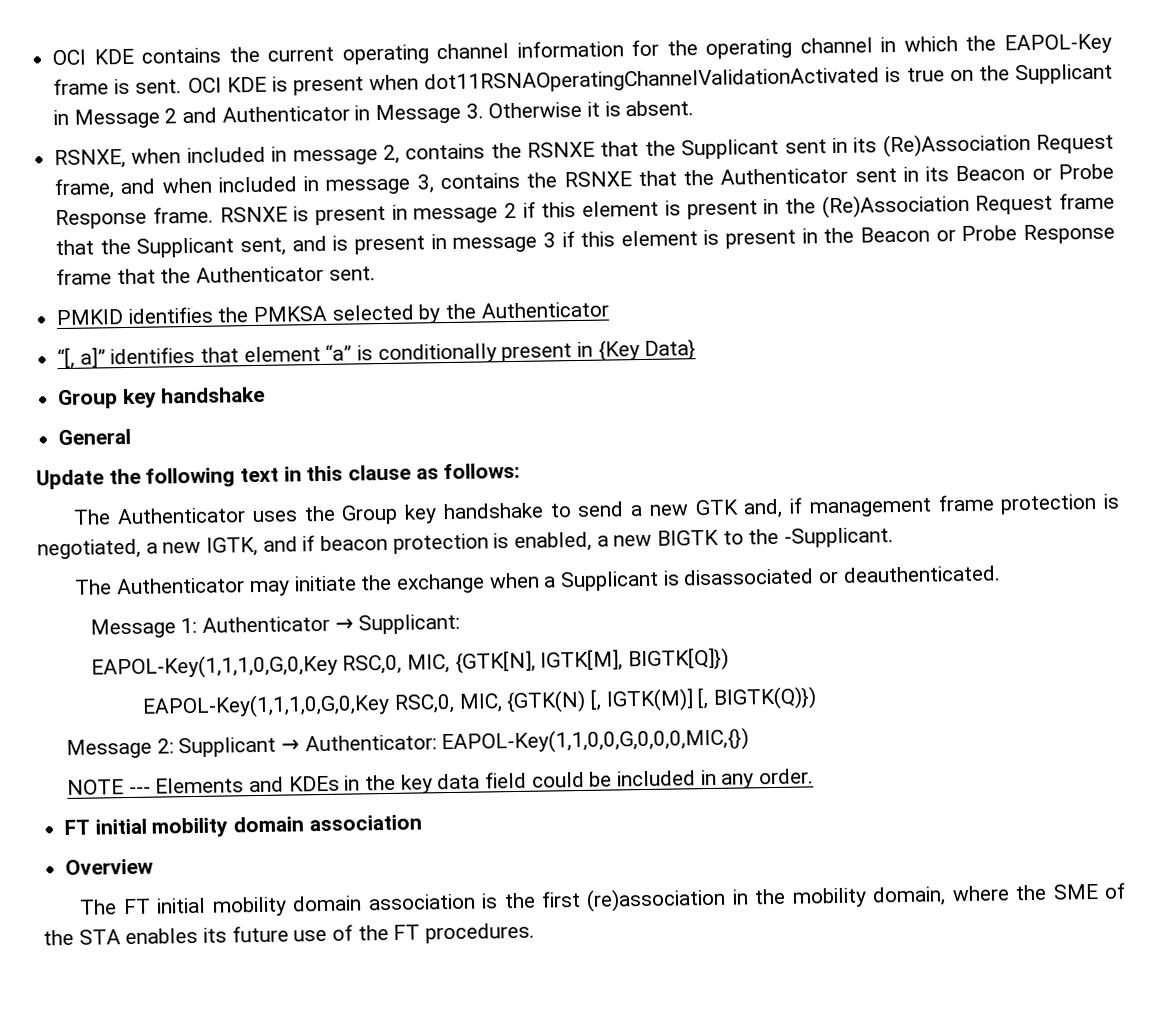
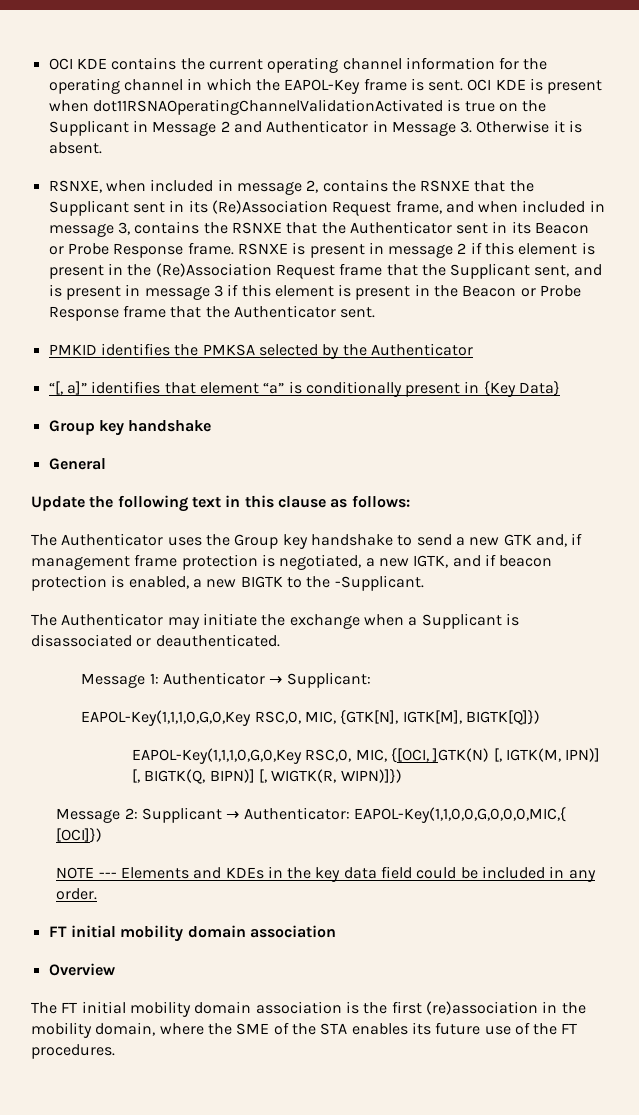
[506,686,818,714] {GTK(N) [, IGTK(M)] [, BIGTK(Q)}) -> [390,748,601,763] [131,769,402,784] {[OCI, ]GTK(N) [, IGTK(M, IPN)] [, BIGTK(Q, BIPN)] [, WIGTK(R, WIPN)]})
[441,727,750,755] EAPOL-Key(1,1,0,0,G,0,0,0,MIC,{}) -> [353,807,566,823] [56,828,103,843] EAPOL-Key(1,1,0,0,G,0,0,0,MIC,{ [OCI]})

